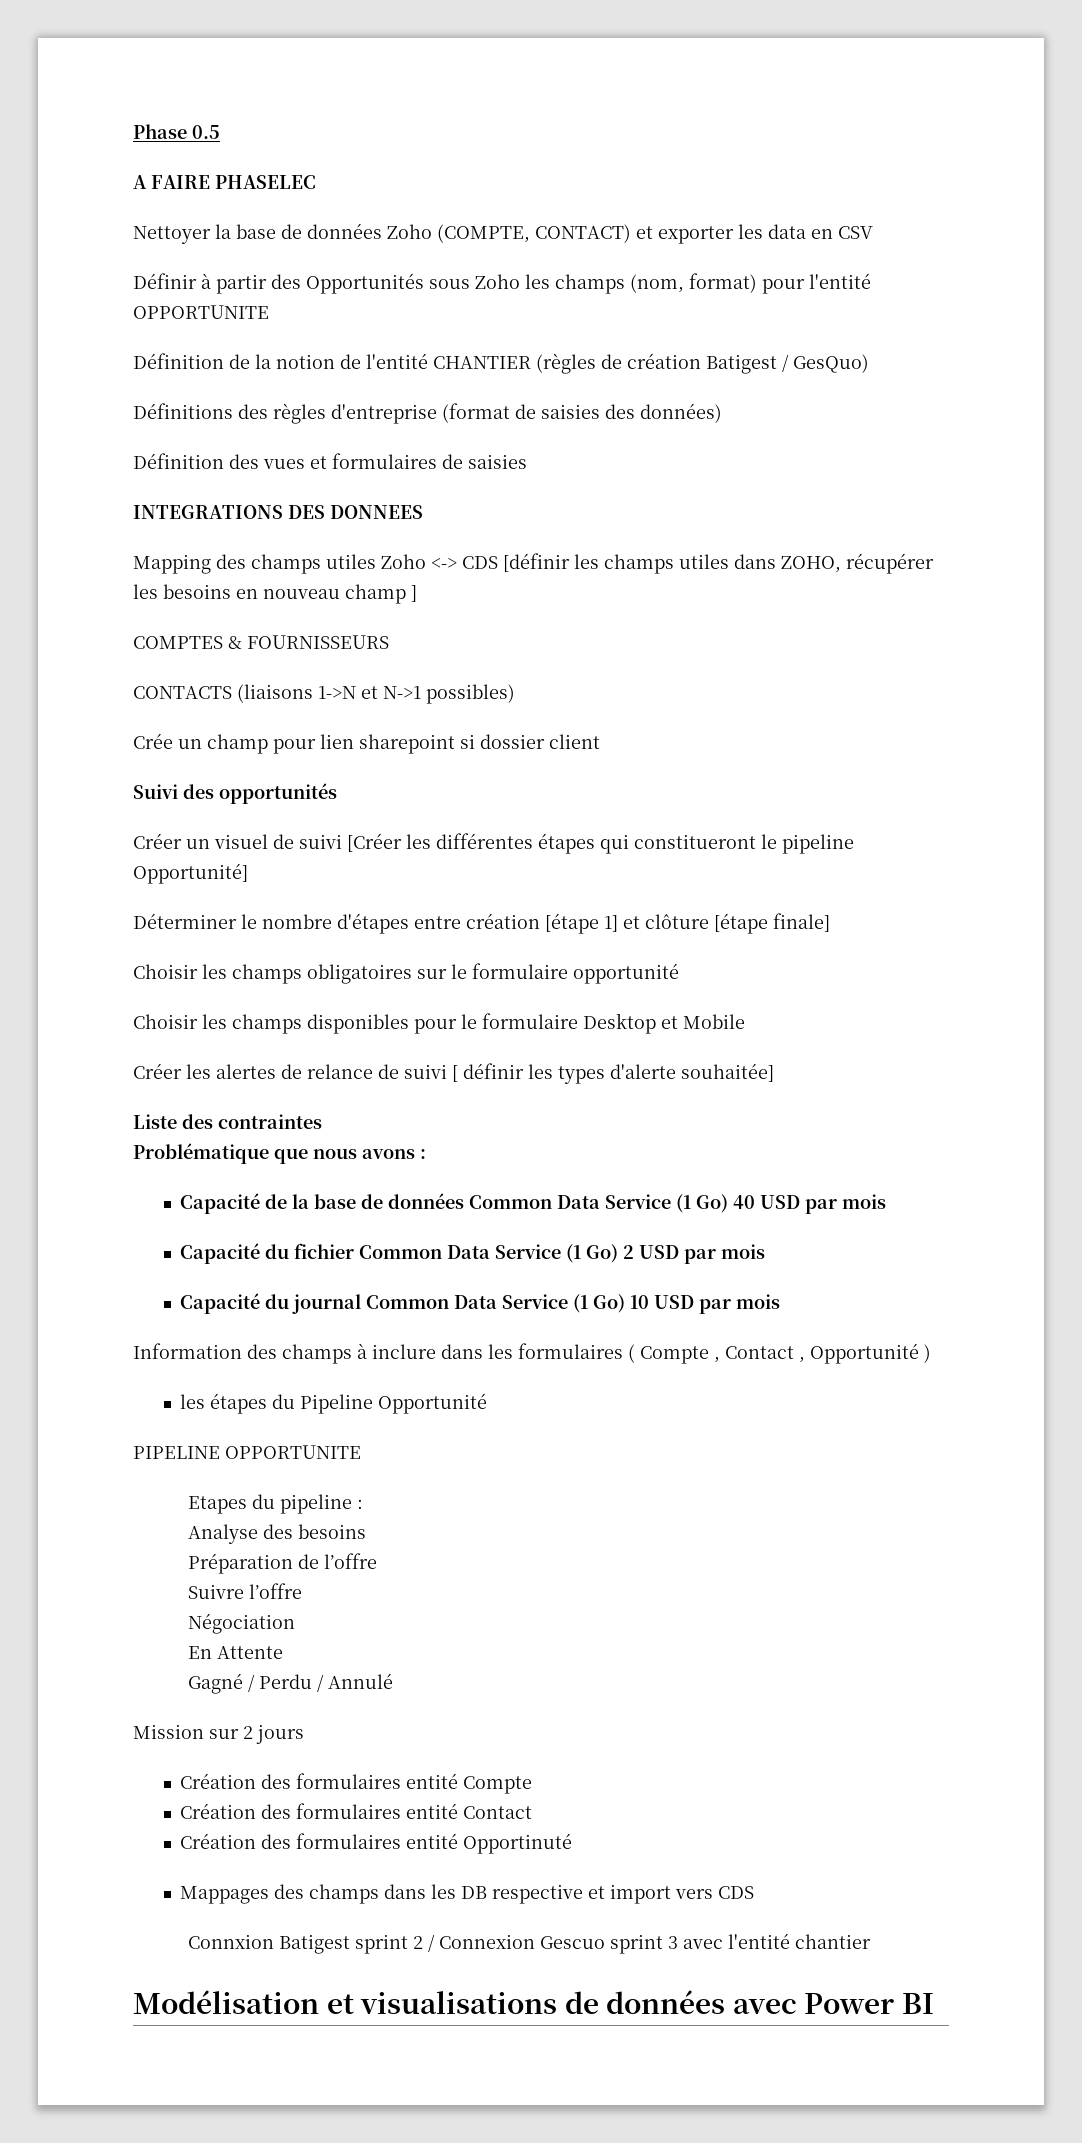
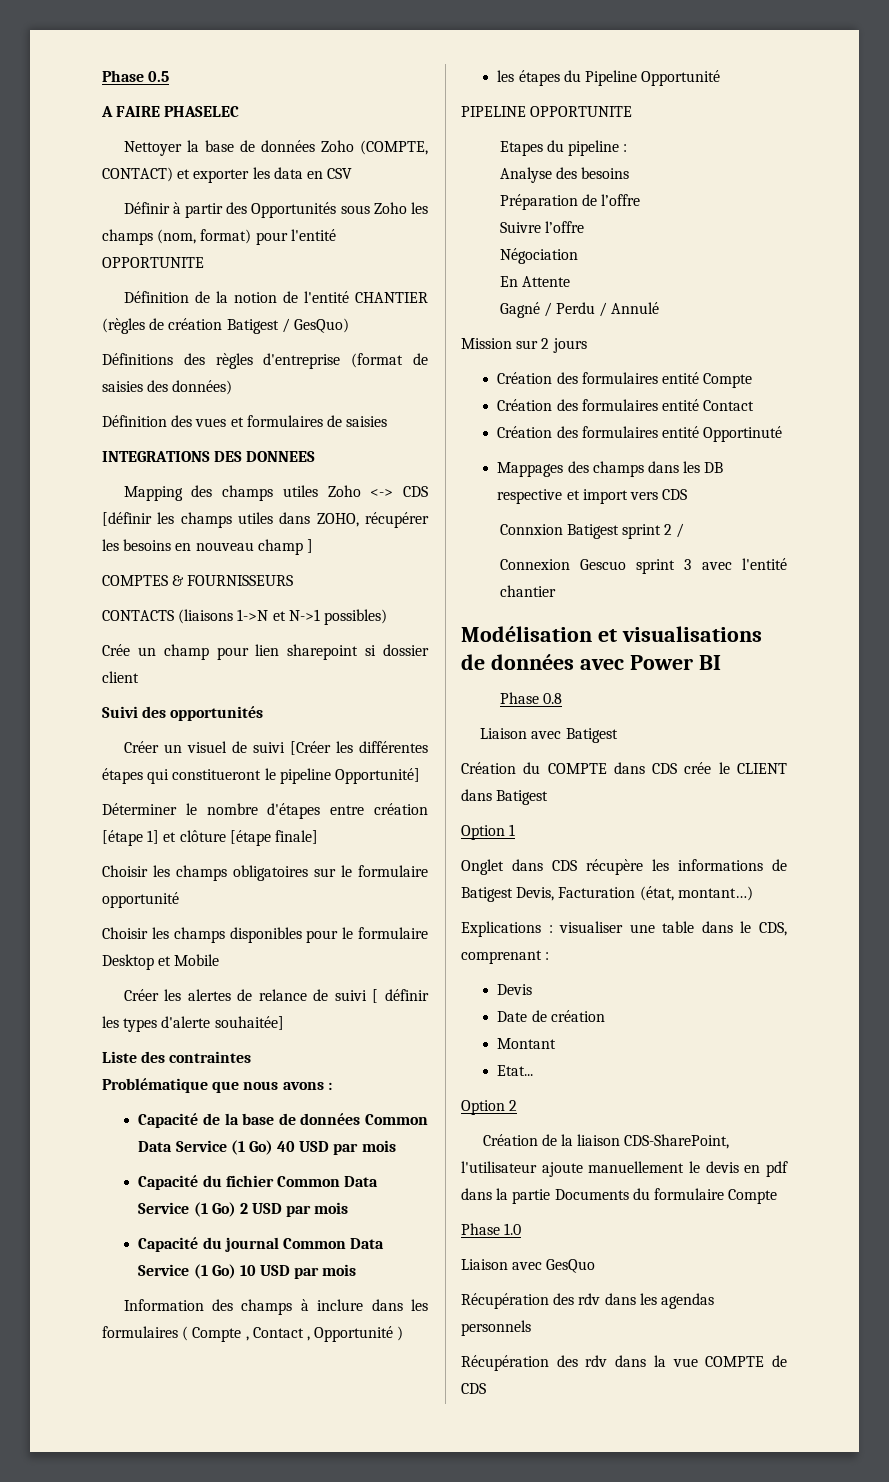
(436, 1943) none -> (685, 530) //
(934, 2003) none -> [499,692,562,704] [480,728,618,743] [461,762,787,774] [461,789,549,805] [461,824,516,840] [461,859,787,875] [461,886,753,902] [461,921,787,937] [461,950,550,964] [497,984,533,995] [497,1010,605,1022] [497,1038,557,1049] [497,1065,534,1076] [461,1100,518,1115] [482,1134,730,1149] [461,1161,788,1177] [461,1188,778,1204] [461,1223,522,1235] [461,1259,596,1273] [461,1293,714,1309] [461,1320,531,1336] [461,1355,787,1371] [461,1383,486,1394] // Phase 0.8 // Liaison avec Batigest // Création du COMPTE dans CDS crée le CLIENT dans Batigest // Option 1 // Onglet dans CDS récupère les informations de Batigest Devis, Facturation (état, montant…) // Explications : visualiser une table dans le CDS, comprenant : // Devis // Date de création // Montant // Etat... // Option 2 // Création de la liaison CDS-SharePoint, l'utilisateur ajoute manuellement le devis en pdf dans la partie Documents du formulaire Compte // Phase 1.0 // Liaison avec GesQuo // Récupération des rdv dans les agendas personnels // Récupération des rdv dans la vue COMPTE de CDS

